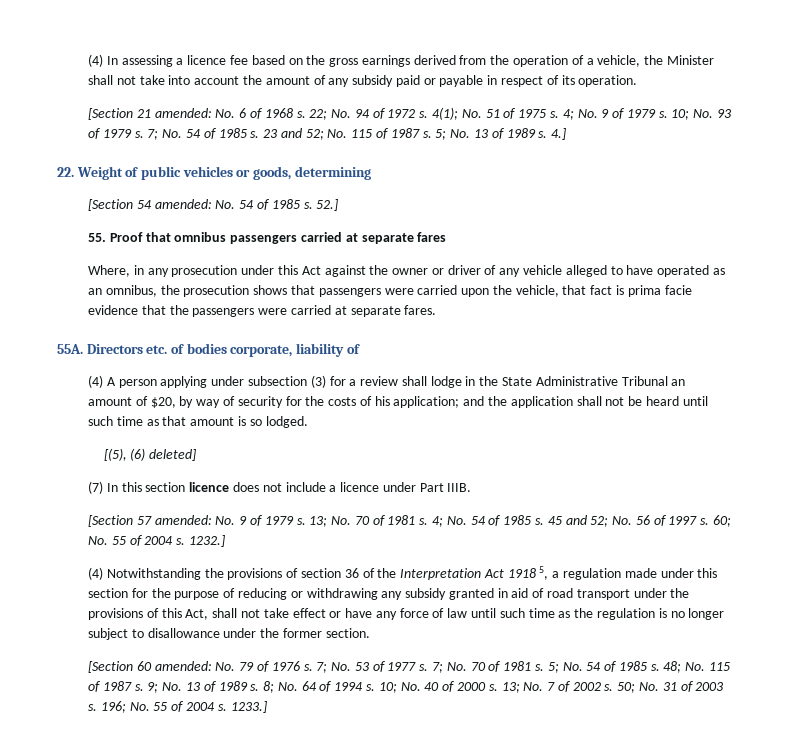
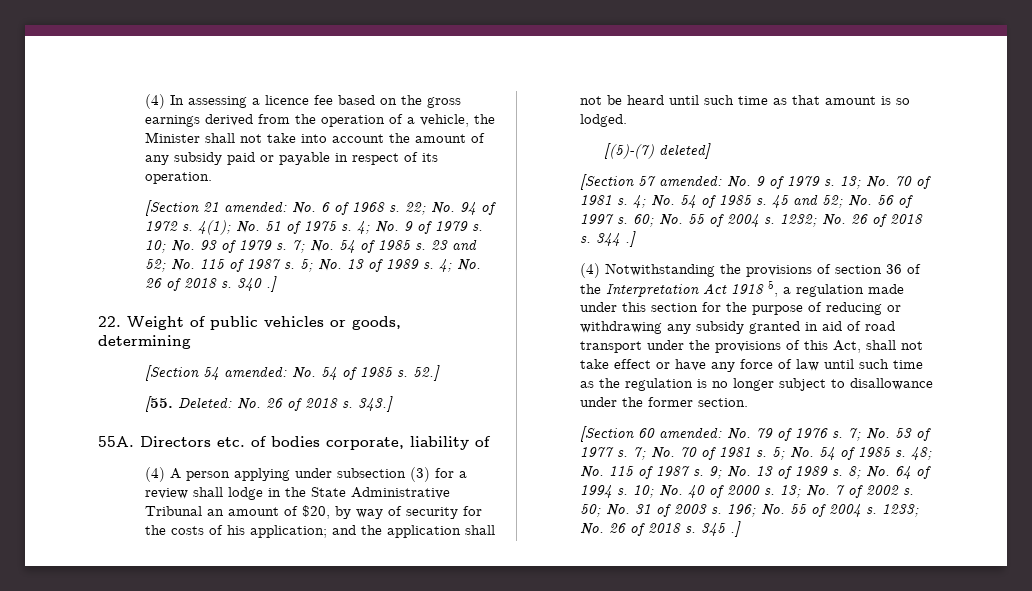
[551,128,567,140] 4.] -> [439,259,482,272] [145,276,278,292] 4; No. 26 of 2018 s. 340 .]
[88,232,447,244] [88,265,725,277] [88,285,692,297] [88,305,437,317] 55. Proof that omnibus passengers carried at separate fares // Where, in any prosecution under this Act against the owner or driver of any vehicle alleged to have operated as an omnibus, the prosecution shows that passengers were carried upon the vehicle, that fact is prima facie evidence that the passengers were carried at separate fares. -> [145,396,394,412] [55. Deleted: No. 26 of 2018 s. 343.]
[103,448,146,461] [(5), (6) -> [603,143,654,159] [(5)-(7)
[88,481,472,494] // (7) In this section licence does not include a licence under Part IIIB. -> (711, 151) none
[189,535,226,547] 1232.] -> [780,214,924,227] [580,231,637,247] 1232; No. 26 of 2018 s. 344 .]
[230,701,267,713] 1233.] -> [882,504,920,517] [580,521,742,537] 1233; No. 26 of 2018 s. 345 .]

